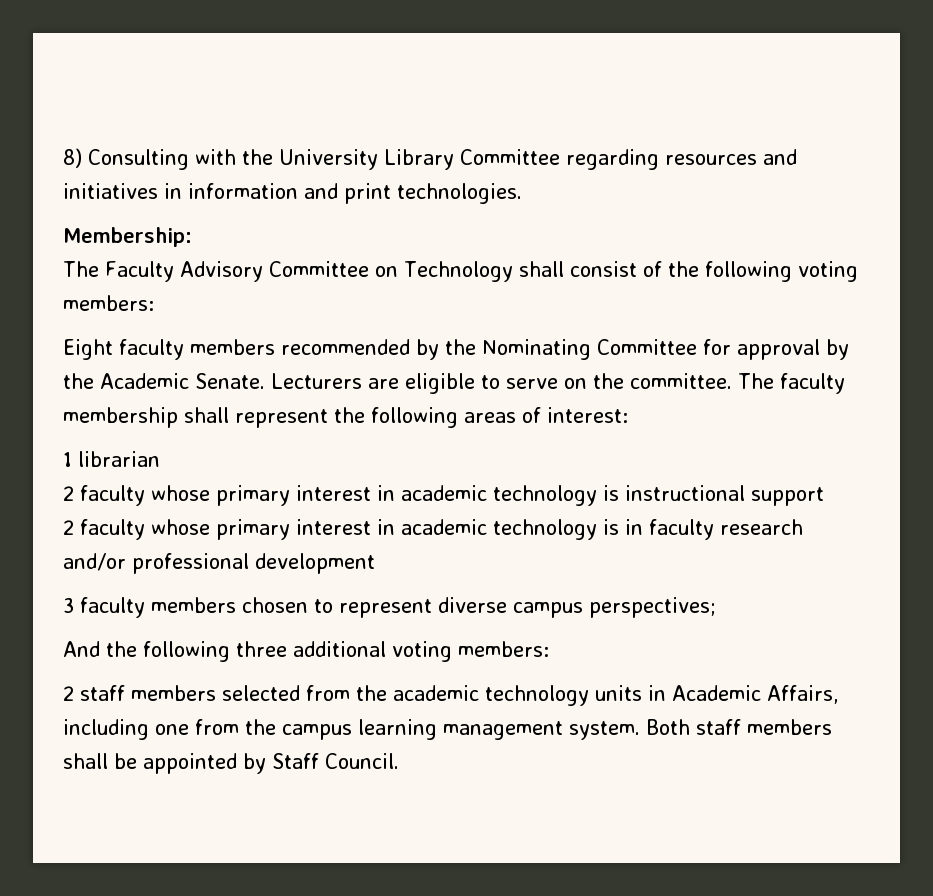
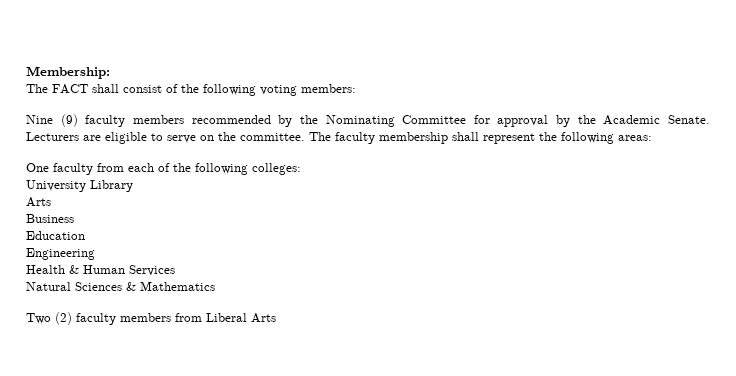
[63,148,797,170] [63,183,522,204] [63,227,192,247] [63,261,513,282] 8) Consulting with the University Library Committee regarding resources and initiatives in information and print technologies. // Membership: // The Faculty Advisory Committee on Technology -> [26,66,110,79] [26,84,88,94] Membership: // The FACT
[63,339,113,360] Eight -> [26,114,78,127] Nine (9)
[464,407,628,423] [63,451,160,467] [63,485,824,506] [63,519,803,540] [63,553,375,574] [63,597,716,618] [63,641,549,662] [63,685,838,706] [63,719,832,740] [63,753,399,774] areas of interest: // 1 librarian // 2 faculty whose primary interest in academic technology is instructional support // 2 faculty whose primary interest in academic technology is in faculty research and/or professional development // 3 faculty members chosen to represent diverse campus perspectives; // And the following three additional voting members: // 2 staff members selected from the academic technology units in Academic Affairs, including one from the campus learning management system. Both staff members shall be appointed by Staff Council. -> [618,135,652,141] [26,163,301,175] [26,180,133,192] [26,197,51,207] [26,214,74,223] [26,231,85,240] [26,248,95,260] [26,265,175,276] [26,281,215,291] [26,312,276,325] areas: // One faculty from each of the following colleges: // University Library // Arts // Business // Education // Engineering // Health & Human Services // Natural Sciences & Mathematics // Two (2) faculty members from Liberal Arts

